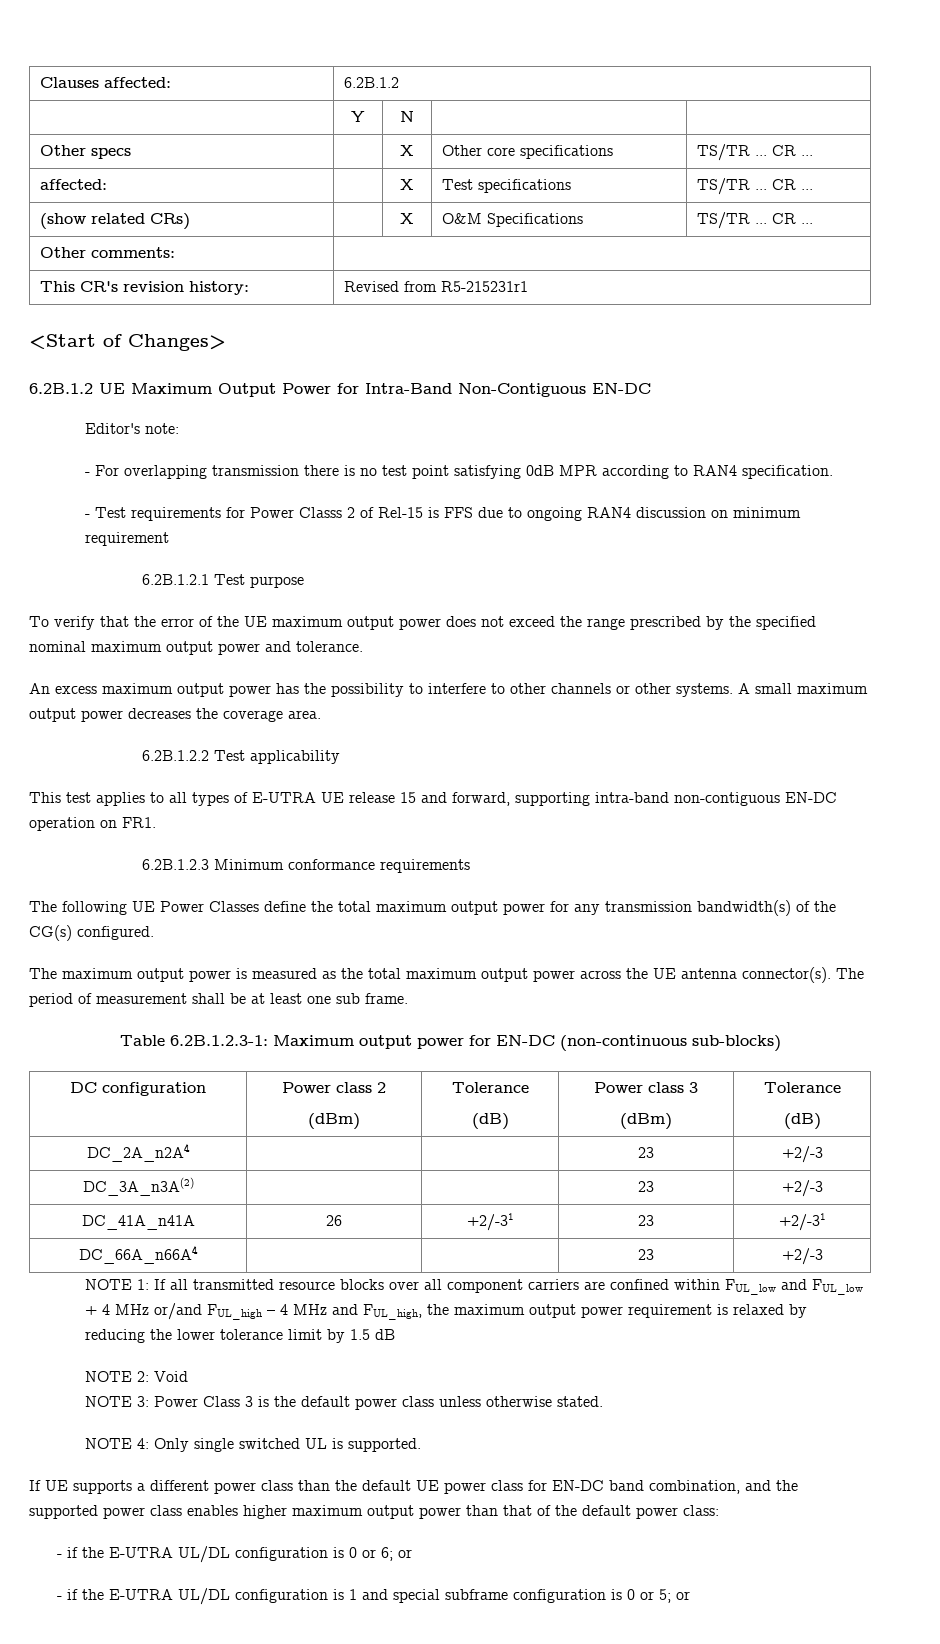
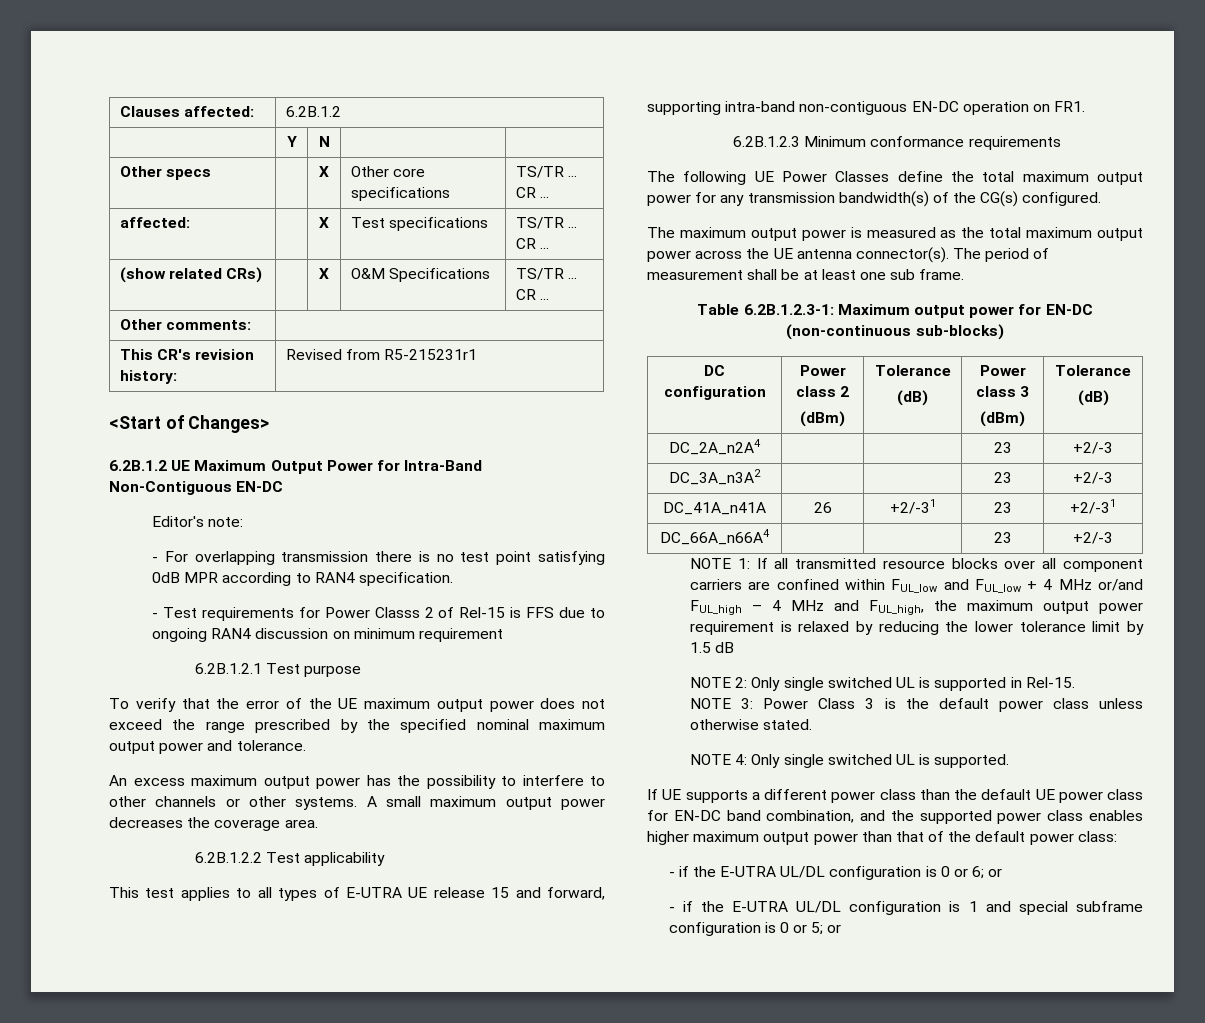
[82,1177,194,1196] DC_3A_n3A(2) -> [669,469,761,485] DC_3A_n3A2
[154,1371,189,1382] Void -> [751,677,1075,691] Only single switched UL is supported in Rel-15.

